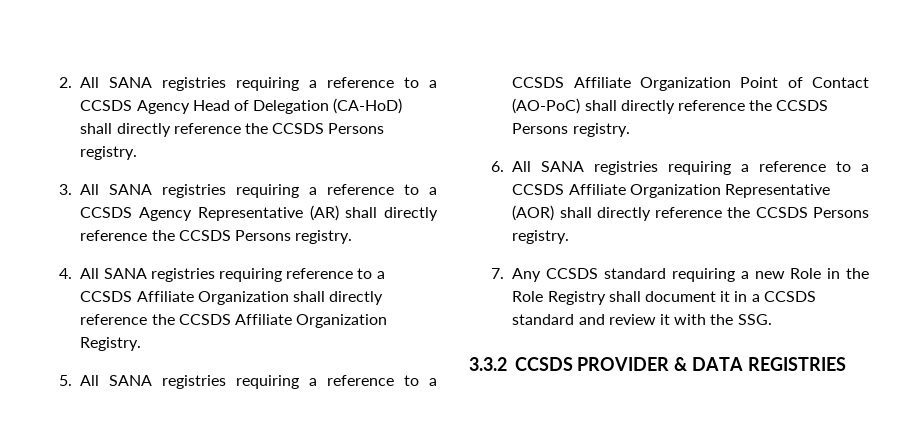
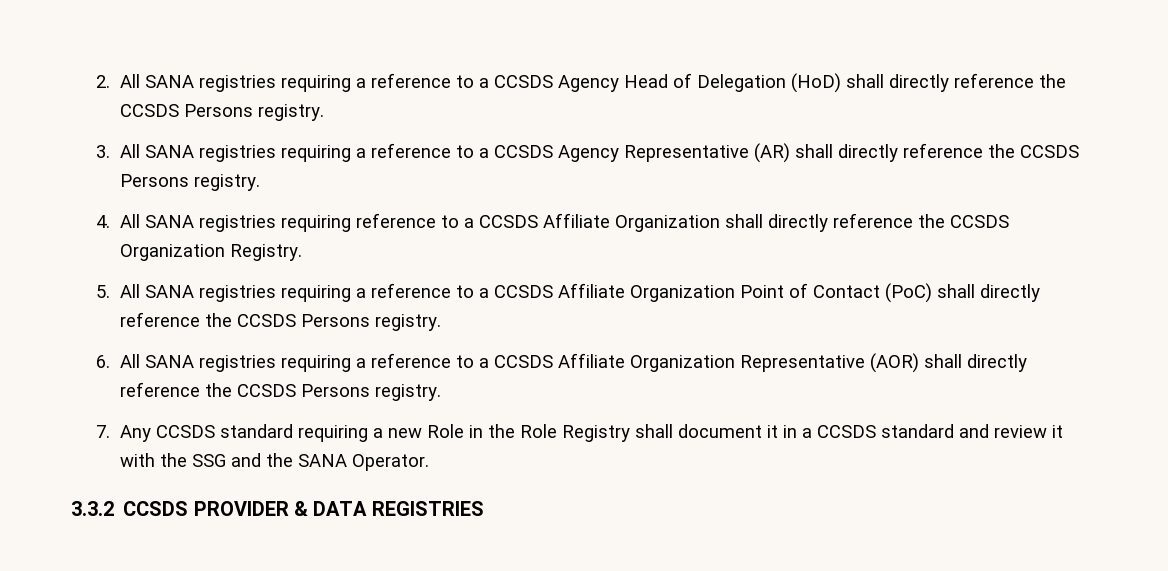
[333,98,403,114] (CA-HoD) -> [791,73,842,93] (HoD)
[234,314,292,325] Affiliate -> (1010, 221) none
[512,98,581,114] (AO-PoC) -> [885,283,933,303] (PoC)
[737,314,772,325] SSG. -> [192,453,430,471] SSG and the SANA Operator.

